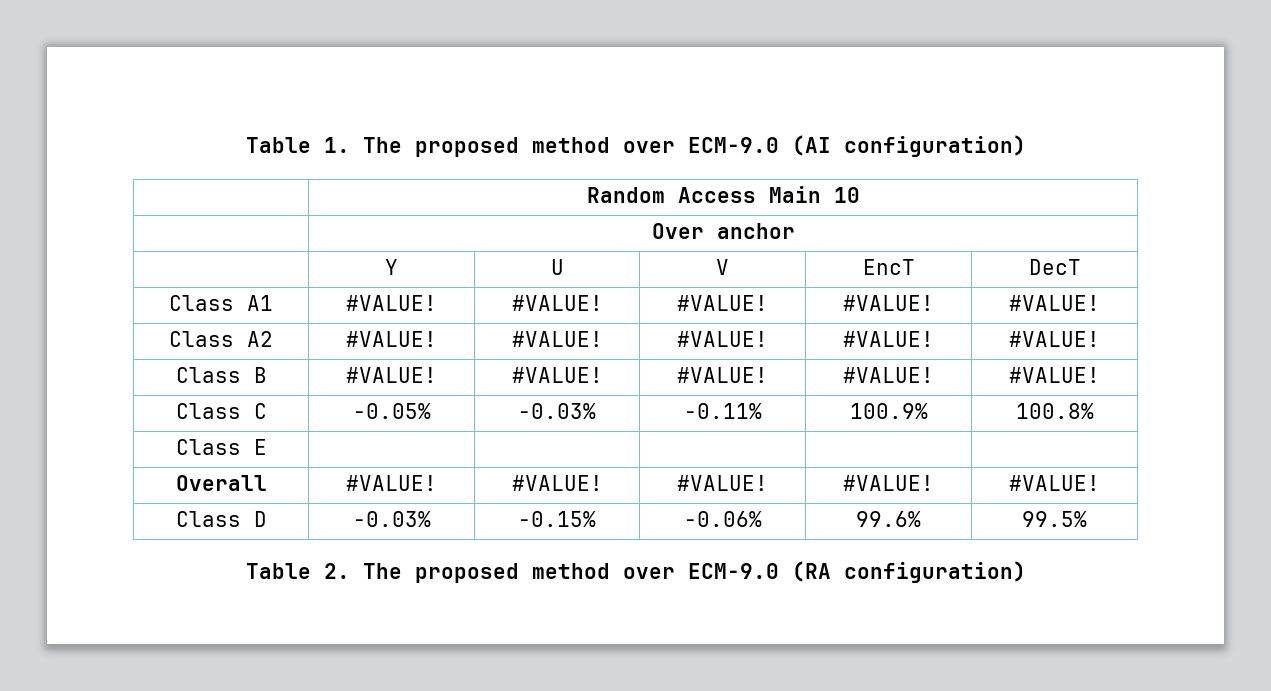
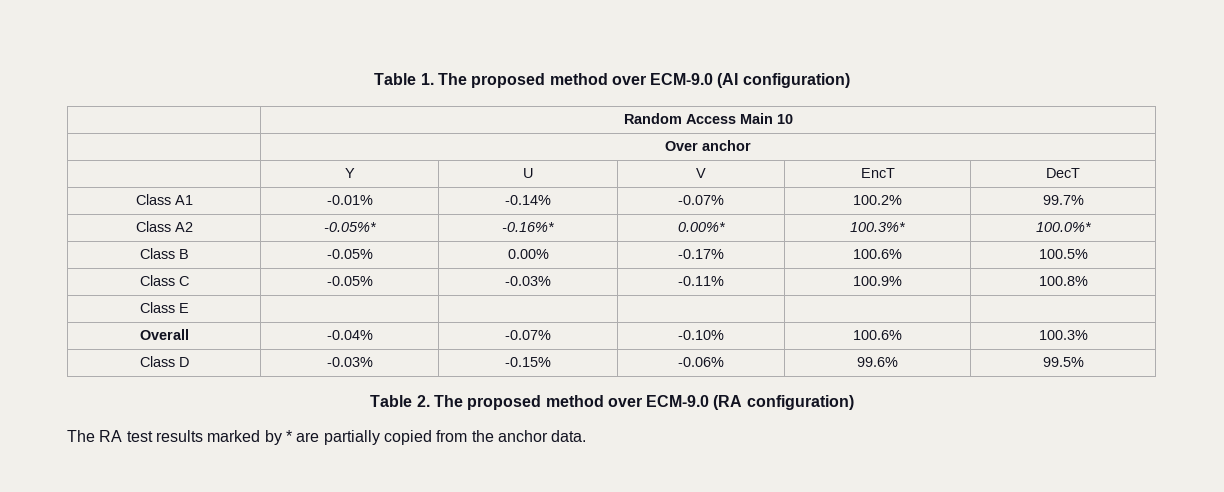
[346,295,437,311] [511,295,603,311] [677,295,768,311] [843,295,934,311] [1009,295,1100,311] [169,331,273,347] [346,331,437,347] [511,331,603,347] [677,331,768,347] [843,331,934,347] [1009,331,1100,347] [175,367,267,383] [346,367,437,383] [511,367,603,383] [677,367,768,383] [843,367,934,383] [1009,367,1100,383] #VALUE! | #VALUE! | #VALUE! | #VALUE! | #VALUE! // Class A2 | #VALUE! | #VALUE! | #VALUE! | #VALUE! | #VALUE! // Class B | #VALUE! | #VALUE! | #VALUE! | #VALUE! | #VALUE! -> [326,195,373,205] [505,195,551,205] [678,195,724,205] [853,195,902,205] [1042,195,1084,205] [135,221,193,232] [323,222,377,232] [502,222,555,232] [677,222,726,232] [850,222,906,232] [1035,222,1092,232] [139,248,189,259] [326,249,373,259] [507,249,549,259] [678,249,724,259] [853,249,902,259] [1038,249,1088,259] -0.01% | -0.14% | -0.07% | 100.2% | 99.7% // Class A2 | -0.05%* | -0.16%* | 0.00%* | 100.3%* | 100.0%* // Class B | -0.05% | 0.00% | -0.17% | 100.6% | 100.5%
[346,475,437,491] [511,475,603,491] [677,475,768,491] [843,475,934,491] [1009,475,1100,491] #VALUE! | #VALUE! | #VALUE! | #VALUE! | #VALUE! -> [326,330,373,340] [505,330,551,340] [678,330,724,340] [853,330,902,340] [1038,330,1088,340] -0.04% | -0.07% | -0.10% | 100.6% | 100.3%
(1026, 572) none -> [67,430,587,445] // The RA test results marked by * are partially copied from the anchor data.

